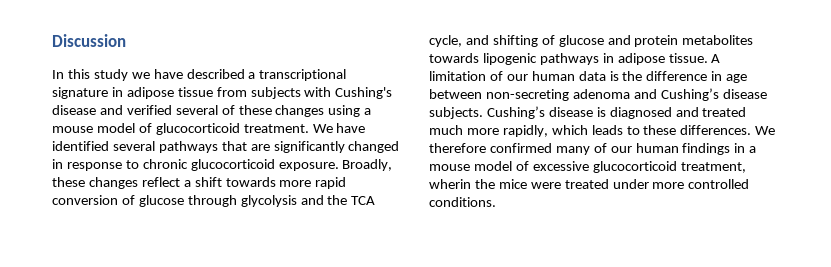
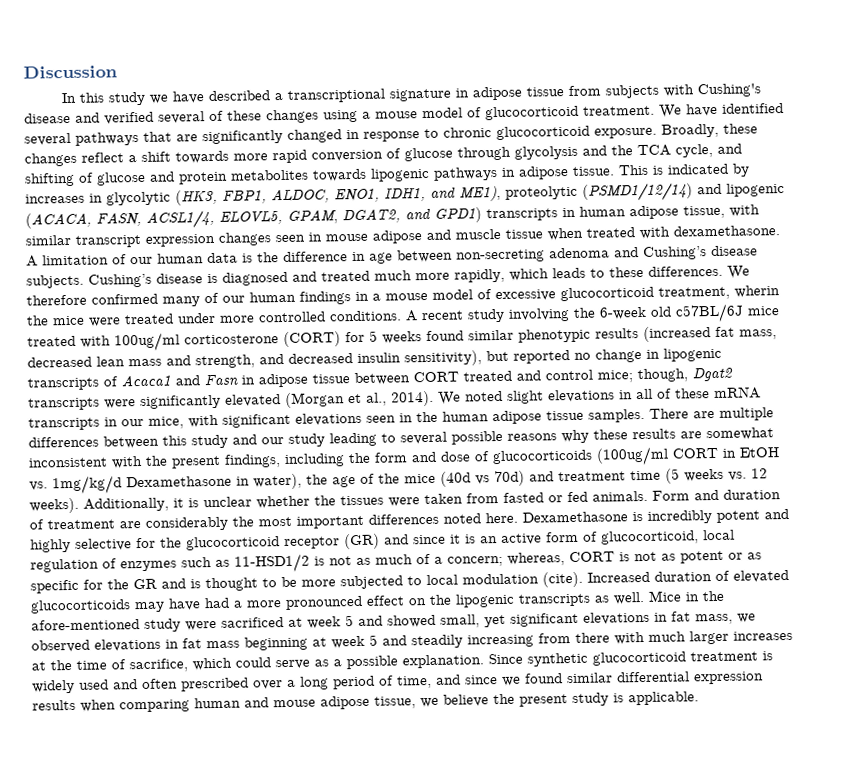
(708, 58) none -> [618,163,750,177] [25,182,785,206] [25,204,760,229] [25,225,780,248] This is indicated by increases in glycolytic (HK3, FBP1, ALDOC, ENO1, IDH1, and ME1), proteolytic (PSMD1/12/14) and lipogenic (ACACA, FASN, ACSL1/4, ELOVL5, GPAM, DGAT2, and GPD1) transcripts in human adipose tissue, with similar transcript expression changes seen in mouse adipose and muscle tissue when treated with dexamethasone.
(496, 202) none -> [405,303,780,323] [27,326,777,352] [27,347,722,369] [27,367,733,391] [28,386,761,411] [28,407,774,431] [28,427,774,449] [28,446,779,469] [29,468,768,495] [29,489,781,514] [29,508,789,531] [30,529,735,553] [30,550,762,573] [30,569,789,594] [30,590,725,614] [31,611,756,632] [31,630,793,653] [31,651,773,673] [32,671,764,694] [32,691,699,713] A recent study involving the 6-week old c57BL/6J mice treated with 100ug/ml corticosterone (CORT) for 5 weeks found similar phenotypic results (increased fat mass, decreased lean mass and strength, and decreased insulin sensitivity), but reported no change in lipogenic transcripts of Acaca1 and Fasn in adipose tissue between CORT treated and control mice; though, Dgat2 transcripts were significantly elevated (Morgan et al., 2014). We noted slight elevations in all of these mRNA transcripts in our mice, with significant elevations seen in the human adipose tissue samples. There are multiple differences between this study and our study leading to several possible reasons why these results are somewhat inconsistent with the present findings, including the form and dose of glucocorticoids (100ug/ml CORT in EtOH vs. 1mg/kg/d Dexamethasone in water), the age of the mice (40d vs 70d) and treatment time (5 weeks vs. 12 weeks). Additionally, it is unclear whether the tissues were taken from fasted or fed animals. Form and duration of treatment are considerably the most important differences noted here. Dexamethasone is incredibly potent and highly selective for the glucocorticoid receptor (GR) and since it is an active form of glucocorticoid, local regulation of enzymes such as 11-HSD1/2 is not as much of a concern; whereas, CORT is not as potent or as specific for the GR and is thought to be more subjected to local modulation (cite). Increased duration of elevated glucocorticoids may have had a more pronounced effect on the lipogenic transcripts as well. Mice in the afore-mentioned study were sacrificed at week 5 and showed small, yet significant elevations in fat mass, we observed elevations in fat mass beginning at week 5 and steadily increasing from there with much larger increases at the time of sacrifice, which could serve as a possible explanation. Since synthetic glucocorticoid treatment is widely used and often prescribed over a long period of time, and since we found similar differential expression results when comparing human and mouse adipose tissue, we believe the present study is applicable.

